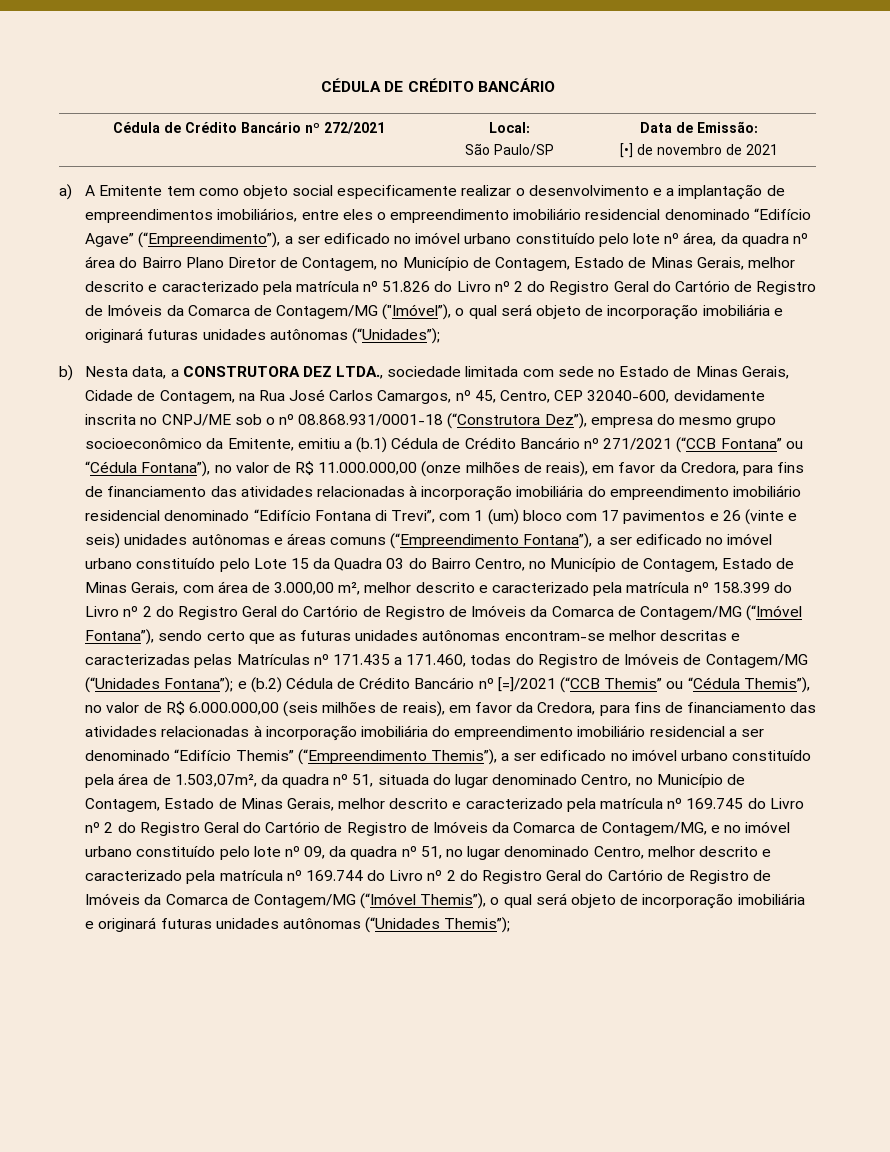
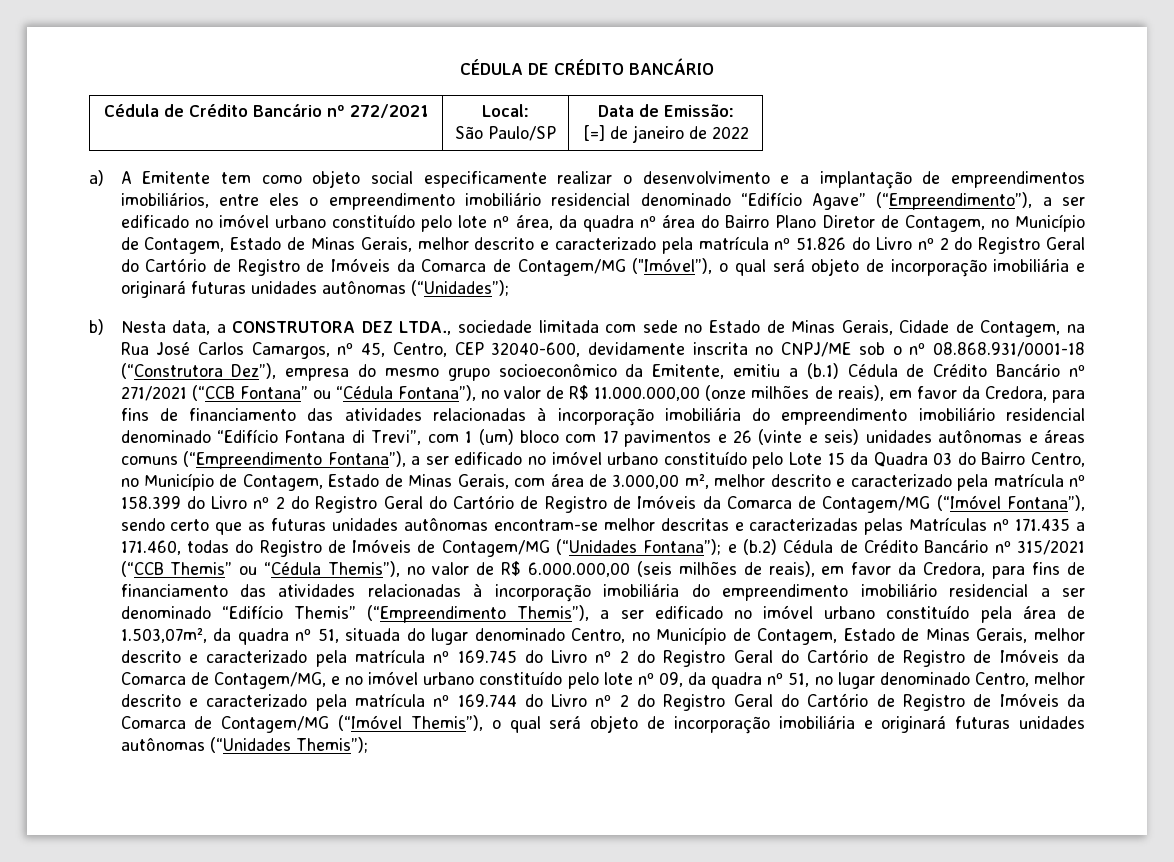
[619,143,778,158] [•] de novembro de 2021 -> [582,125,749,143] [=] de janeiro de 2022
[497,677,556,692] [=]/2021 -> [1016,540,1085,555] 315/2021

